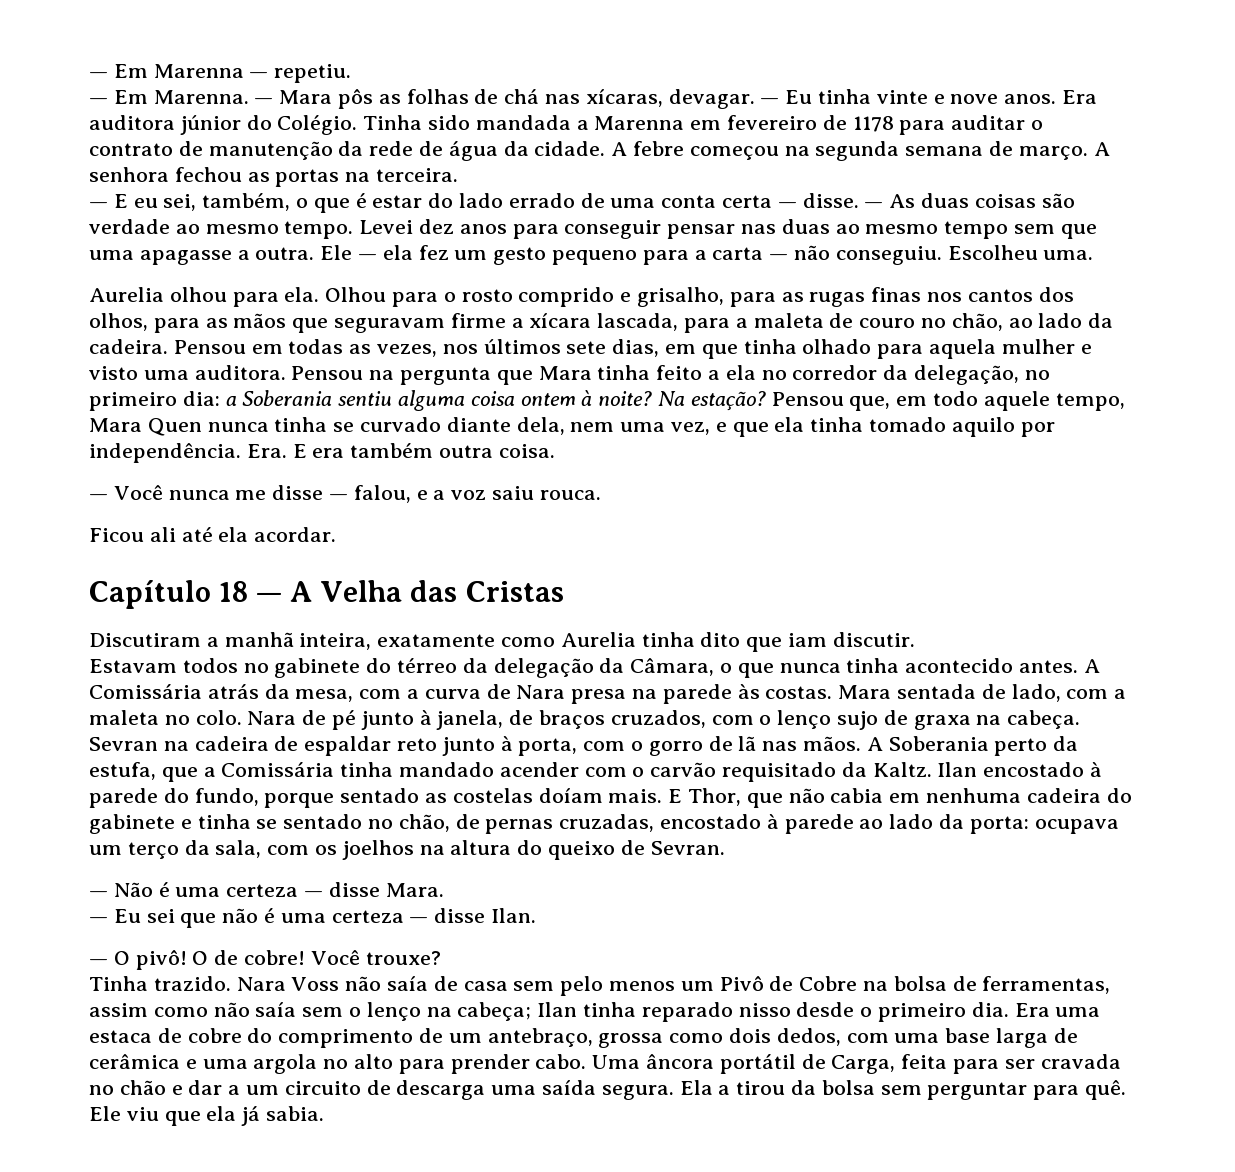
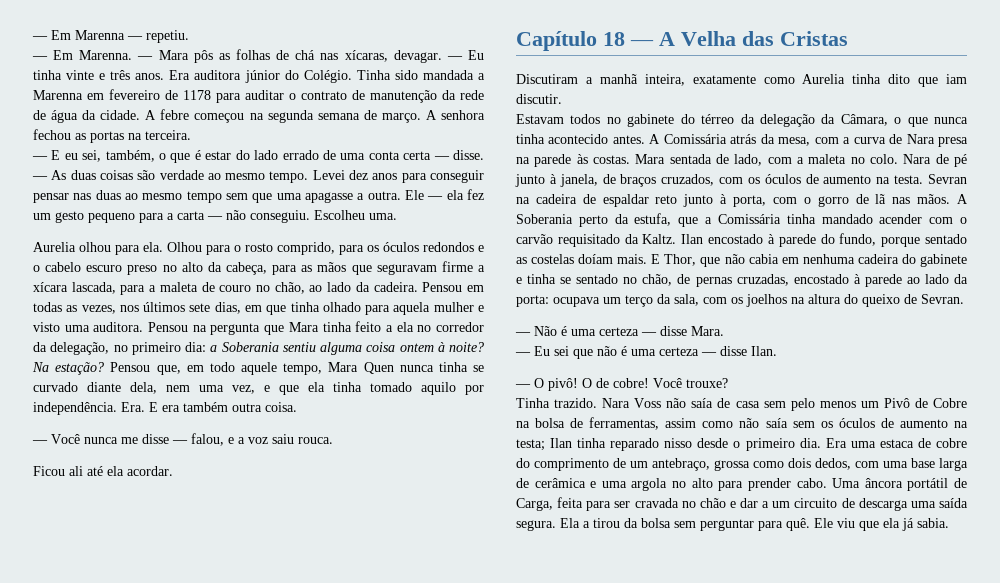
[950,94,999,104] nove -> [110,70,131,80] três
[518,287,1074,307] [89,313,148,331] comprido e grisalho, para as rugas finas nos cantos dos olhos, -> [277,242,484,255] [33,262,267,275] comprido, para os óculos redondos e o cabelo escuro preso no alto da cabeça,
[759,710,1081,730] o lenço sujo de graxa na cabeça. -> [747,174,924,184] os óculos de aumento na testa.
[349,1002,532,1021] o lenço na cabeça; -> [820,418,968,428] [516,439,545,451] os óculos de aumento na testa;

